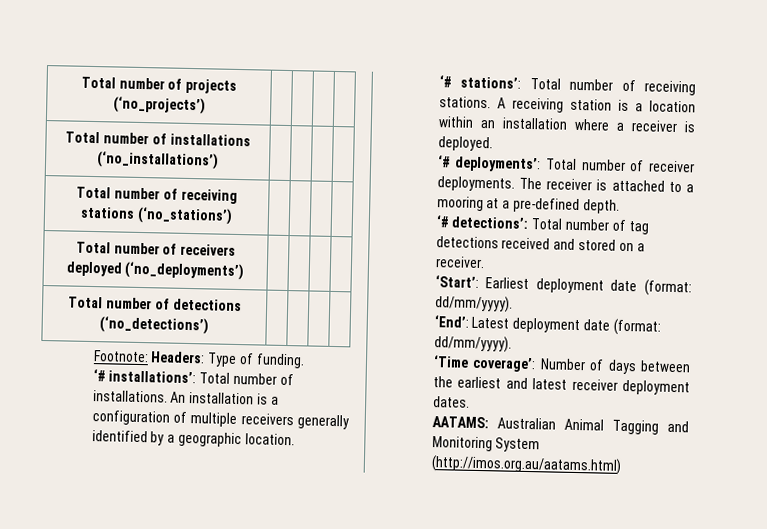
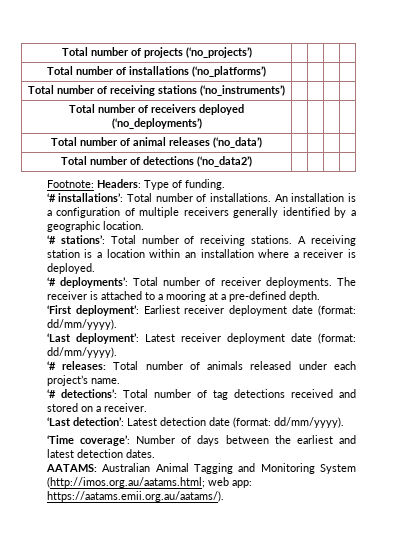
[96,151,219,170] (‘no_installations’) -> [192,66,266,77] (‘no_platforms’)
[136,206,233,225] (‘no_stations’) -> [200,85,285,96] (‘no_instruments’)
(245, 271) none -> [51,137,262,148] // Total number of animal releases (‘no_data’) | | | |
[99,316,209,335] (‘no_detections’) -> [197,156,252,167] (‘no_data2’)
(620, 206) none -> [46,305,356,316] [46,319,117,330] [46,333,357,344] [46,347,117,358] [46,361,356,370] [46,375,120,386] // ‘First deployment’: Earliest receiver deployment date (format: dd/mm/yyyy). // ‘Last deployment’: Latest receiver deployment date (format: dd/mm/yyyy). // ‘# releases: Total number of animals released under each project’s name.
[434,275,692,297] [434,295,513,313] [433,315,581,334] ‘Start’: Earliest deployment date (format: dd/mm/yyyy). // ‘End’: Latest deployment -> [46,417,206,426] ‘Last detection’: Latest detection
[571,378,690,396] receiver deployment -> [76,449,123,458] detection
[430,455,622,475] (http://imos.org.au/aatams.html) -> [46,477,252,488] [46,491,224,502] (http://imos.org.au/aatams.html; web app: https://aatams.emii.org.au/aatams/).

